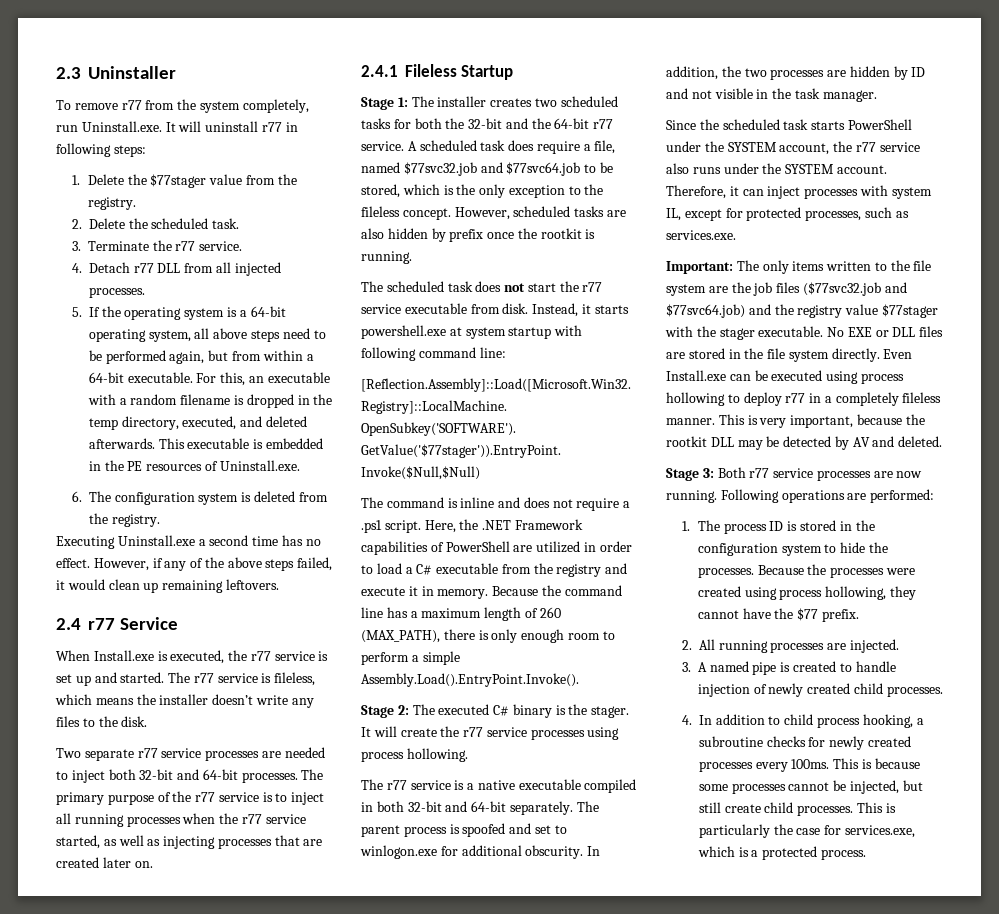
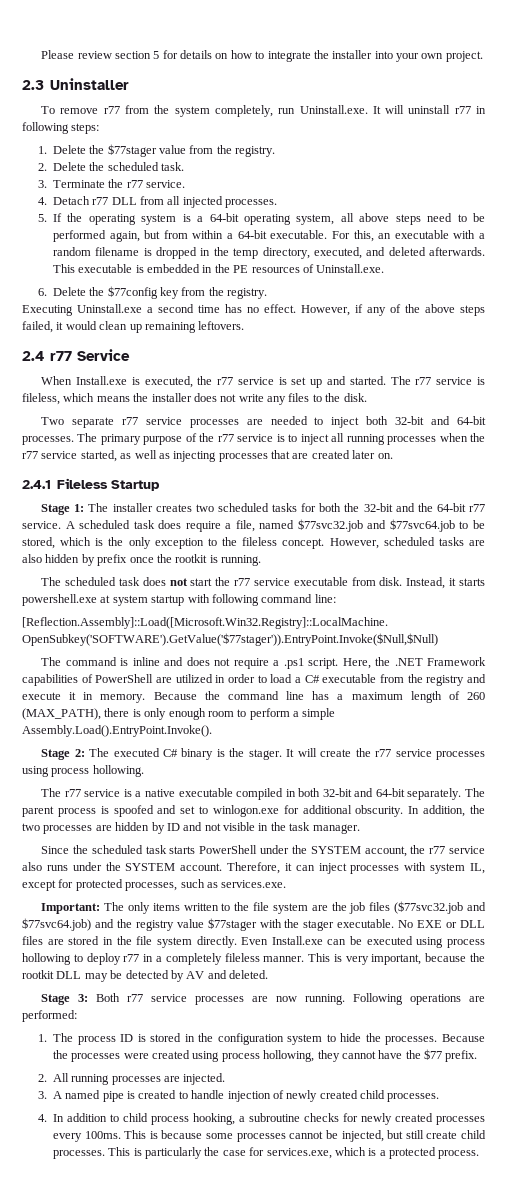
(56, 73) none -> [41,50,483,62] Please review section 5 for details on how to integrate the installer into your own project. //
[88,491,296,505] The configuration system is deleted -> [52,286,180,299] Delete the $77config key
[212,694,254,705] doesn’t -> [193,393,237,402] does not

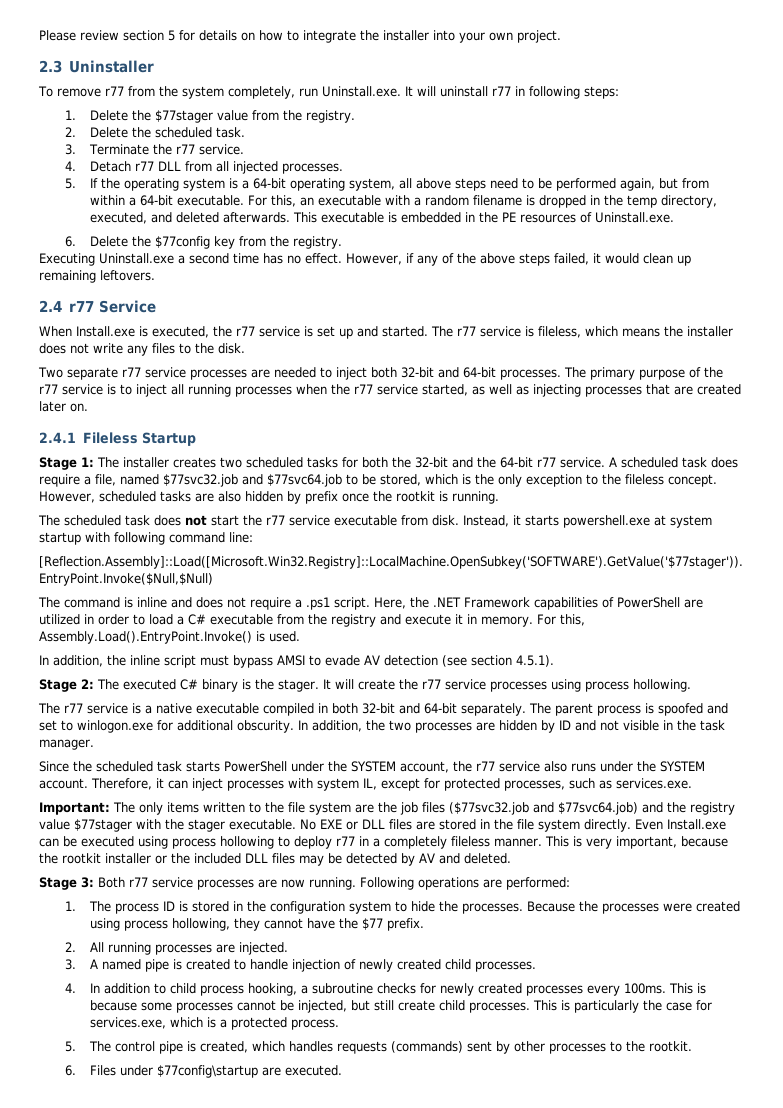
[153,691,485,703] [22,708,336,720] [22,725,212,737] Because the command line has a maximum length of 260 (MAX_PATH), there is only enough room to perform a simple Assembly.Load().EntryPoint.Invoke(). -> [536,614,585,626] [39,631,300,644] [39,655,554,668] For this, Assembly.Load().EntryPoint.Invoke() is used. // In addition, the inline script must bypass AMSI to evade AV detection (see section 4.5.1).
[56,971,82,979] DLL -> [105,853,295,864] installer or the included DLL files
(480, 1154) none -> [64,1041,693,1054] [64,1065,343,1078] // 5. The control pipe is created, which handles requests (commands) sent by other processes to the rootkit. // 6. Files under $77config\startup are executed.

